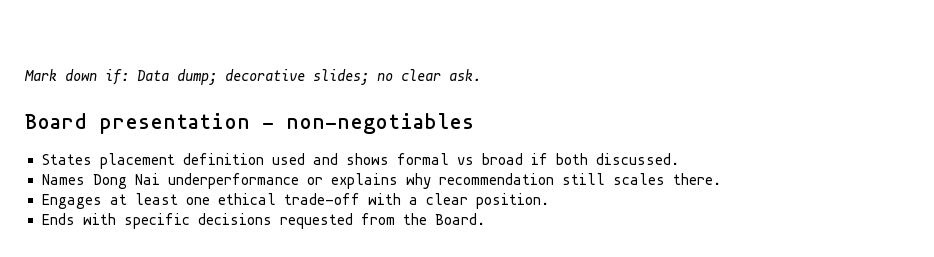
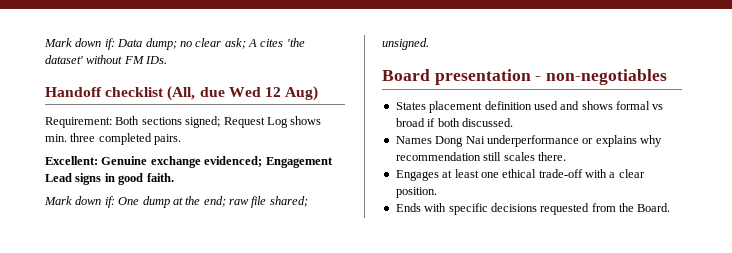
[225,69,481,85] decorative slides; no clear ask. -> [179,38,305,49] [45,55,168,64] [45,86,319,101] [45,116,322,128] [45,133,182,145] [45,156,333,168] [45,173,174,185] [44,196,308,208] [382,38,429,50] no clear ask; A cites 'the dataset' without FM IDs. // Handoff checklist (All, due Wed 12 Aug) // Requirement: Both sections signed; Request Log shows min. three completed pairs. // Excellent: Genuine exchange evidenced; Engagement Lead signs in good faith. // Mark down if: One dump at the end; raw file shared; unsigned.

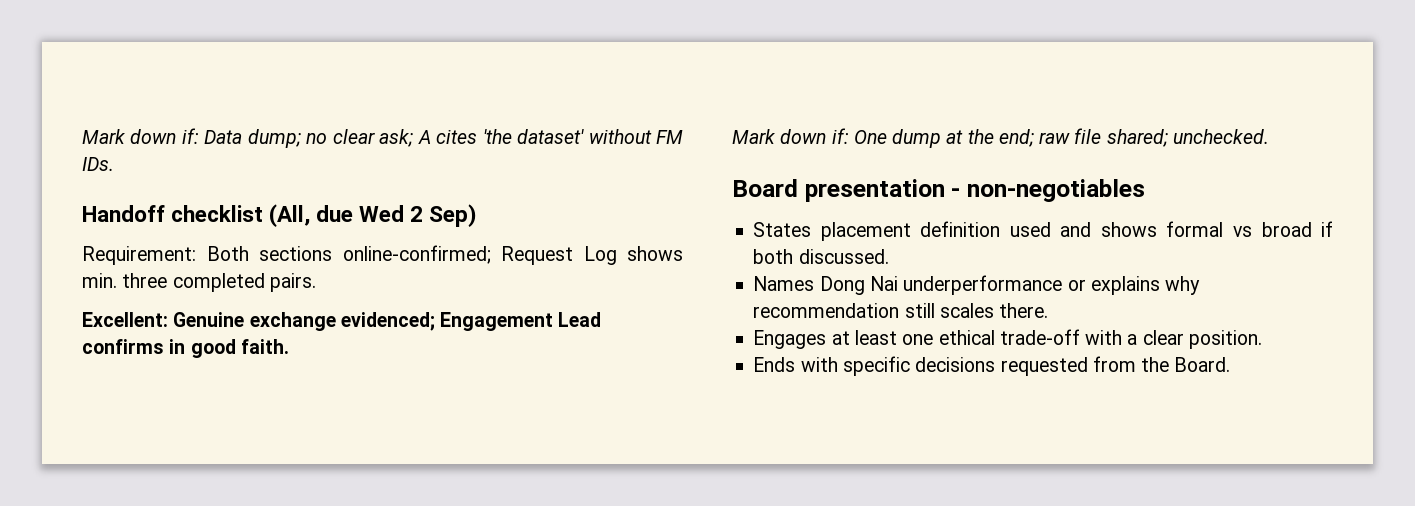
[264,86,319,101] 12 Aug) -> [410,204,477,227] 2 Sep)
[185,116,221,128] signed; -> [342,245,491,264] online-confirmed;
[75,173,102,185] signs -> [82,339,164,354] confirms
[382,38,429,50] unsigned. -> [1172,129,1269,144] unchecked.

